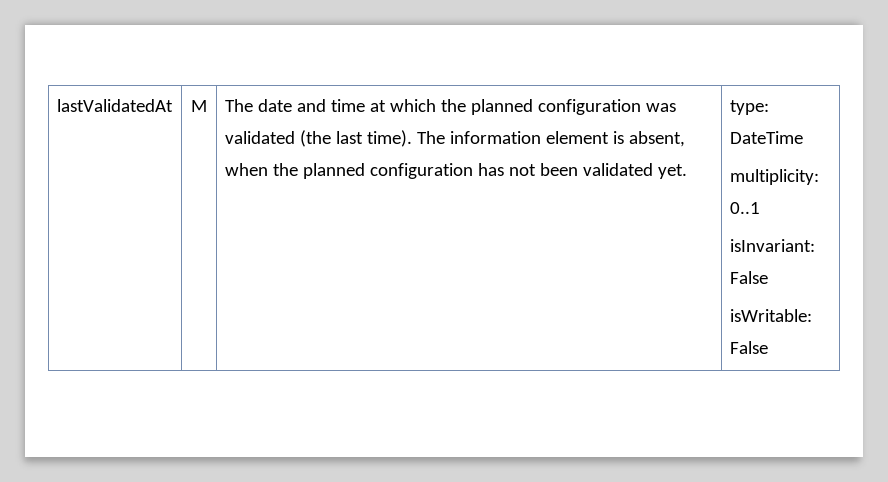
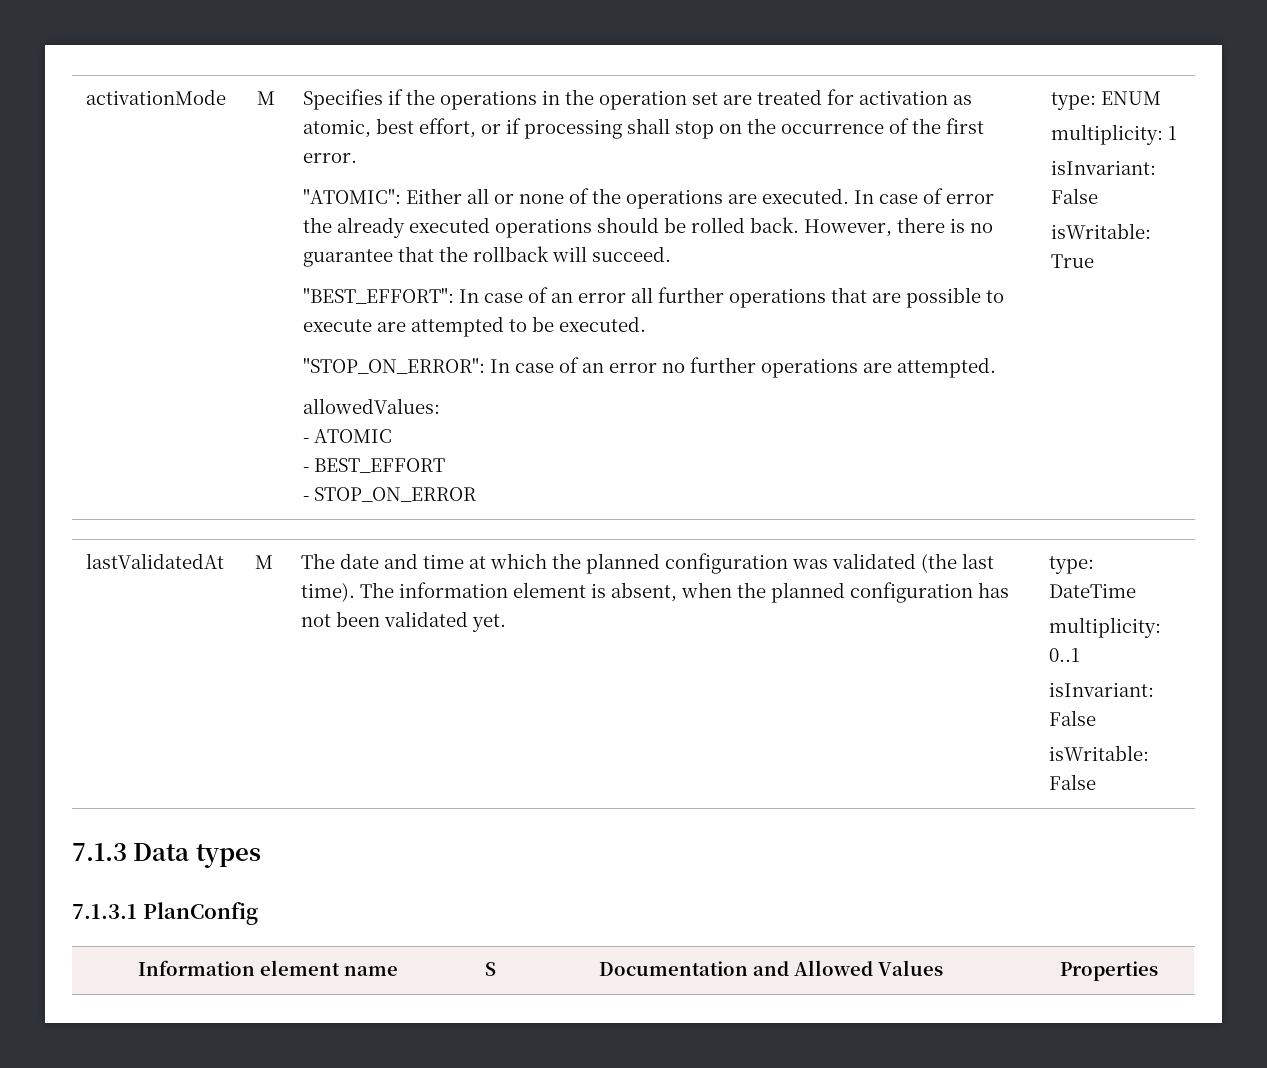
(56, 105) none -> [86,89,227,105] [256,91,275,105] [303,89,973,110] [303,118,985,139] [303,153,358,163] [303,188,995,209] [303,217,994,238] [303,246,672,267] [303,287,1005,308] [303,316,647,337] [303,357,997,378] [303,398,441,414] [303,429,393,443] [303,458,446,473] [303,487,477,502] [1051,91,1162,110] [1051,124,1178,145] [1051,160,1157,175] [1051,188,1099,204] [1051,223,1152,239] [1051,254,1095,268] activationMode | M | Specifies if the operations in the operation set are treated for activation as atomic, best effort, or if processing shall stop on the occurrence of the first error. // "ATOMIC": Either all or none of the operations are executed. In case of error the already executed operations should be rolled back. However, there is no guarantee that the rollback will succeed. // "BEST_EFFORT": In case of an error all further operations that are possible to execute are attempted to be executed. // "STOP_ON_ERROR": In case of an error no further operations are attempted. // allowedValues: // - ATOMIC // - BEST_EFFORT // - STOP_ON_ERROR | type: ENUM // multiplicity: 1 // isInvariant: False // isWritable: True //
(768, 347) none -> [72,843,261,868] [72,902,258,925] [138,960,398,976] [485,962,496,976] [598,960,943,976] [1060,961,1158,981] // 7.1.3 Data types // 7.1.3.1 PlanConfig // Information element name | S | Documentation and Allowed Values | Properties

